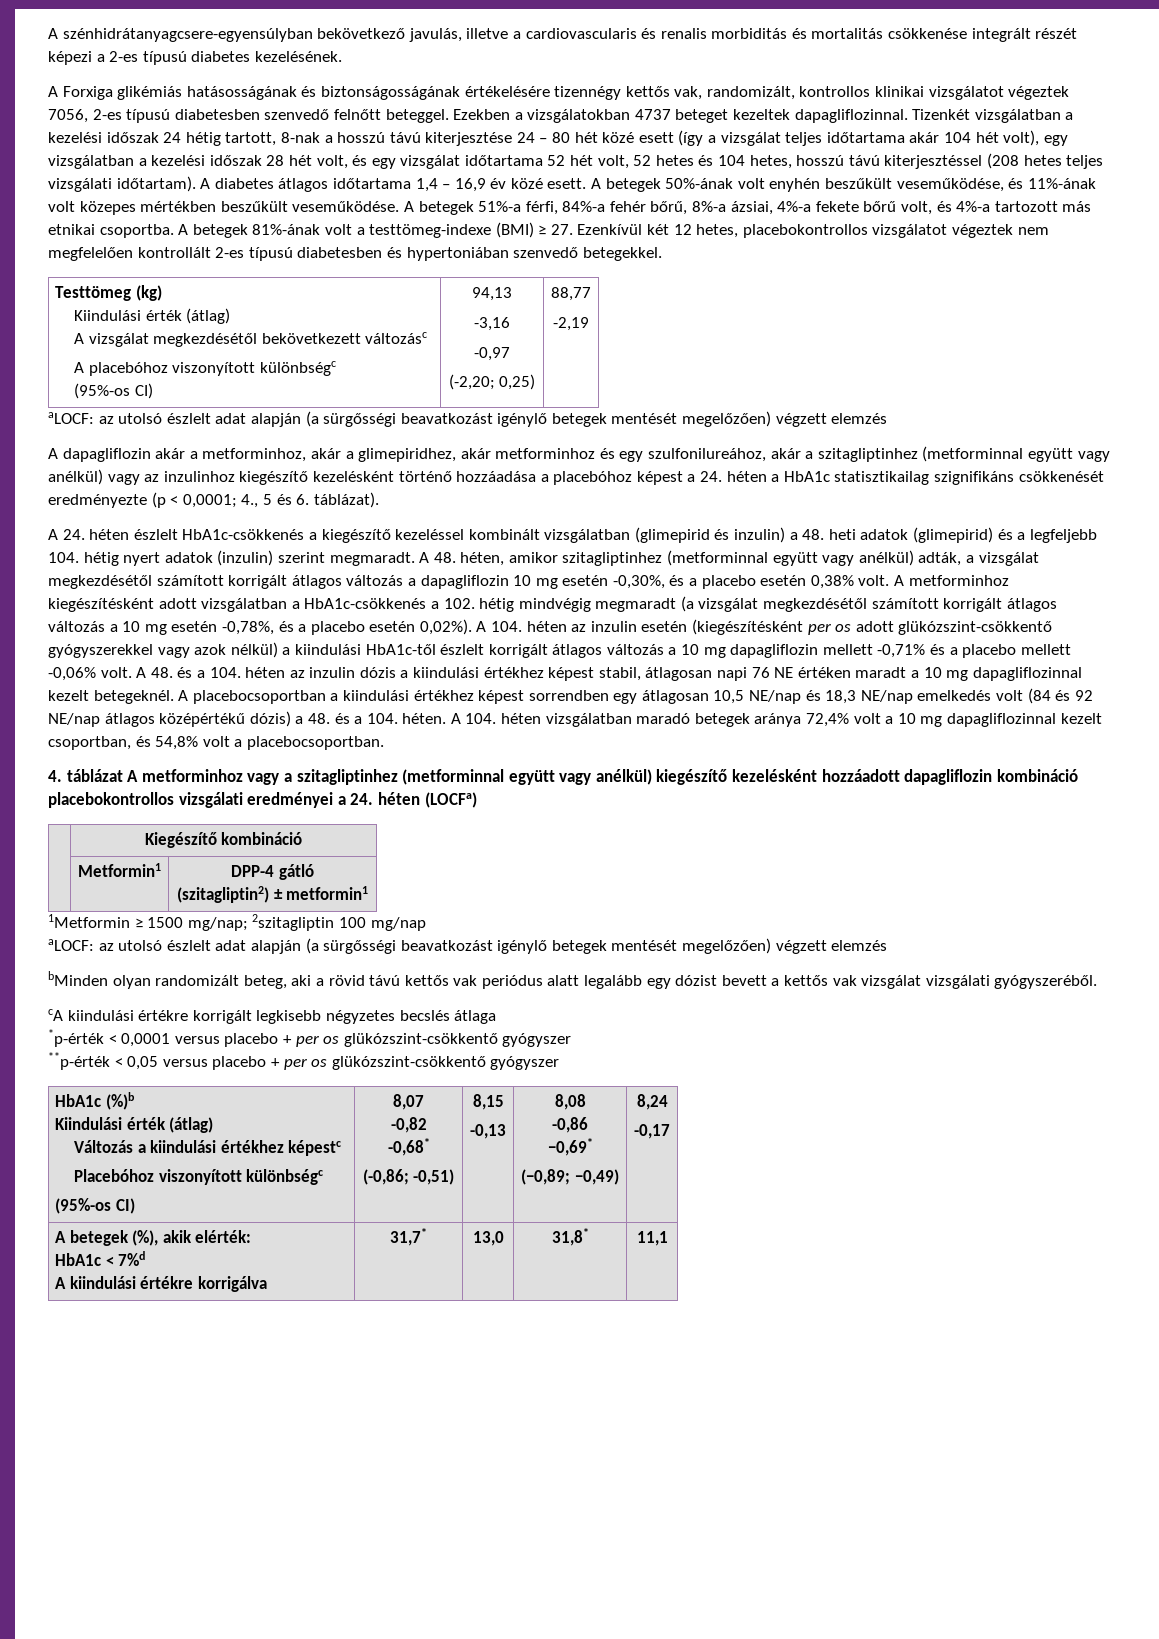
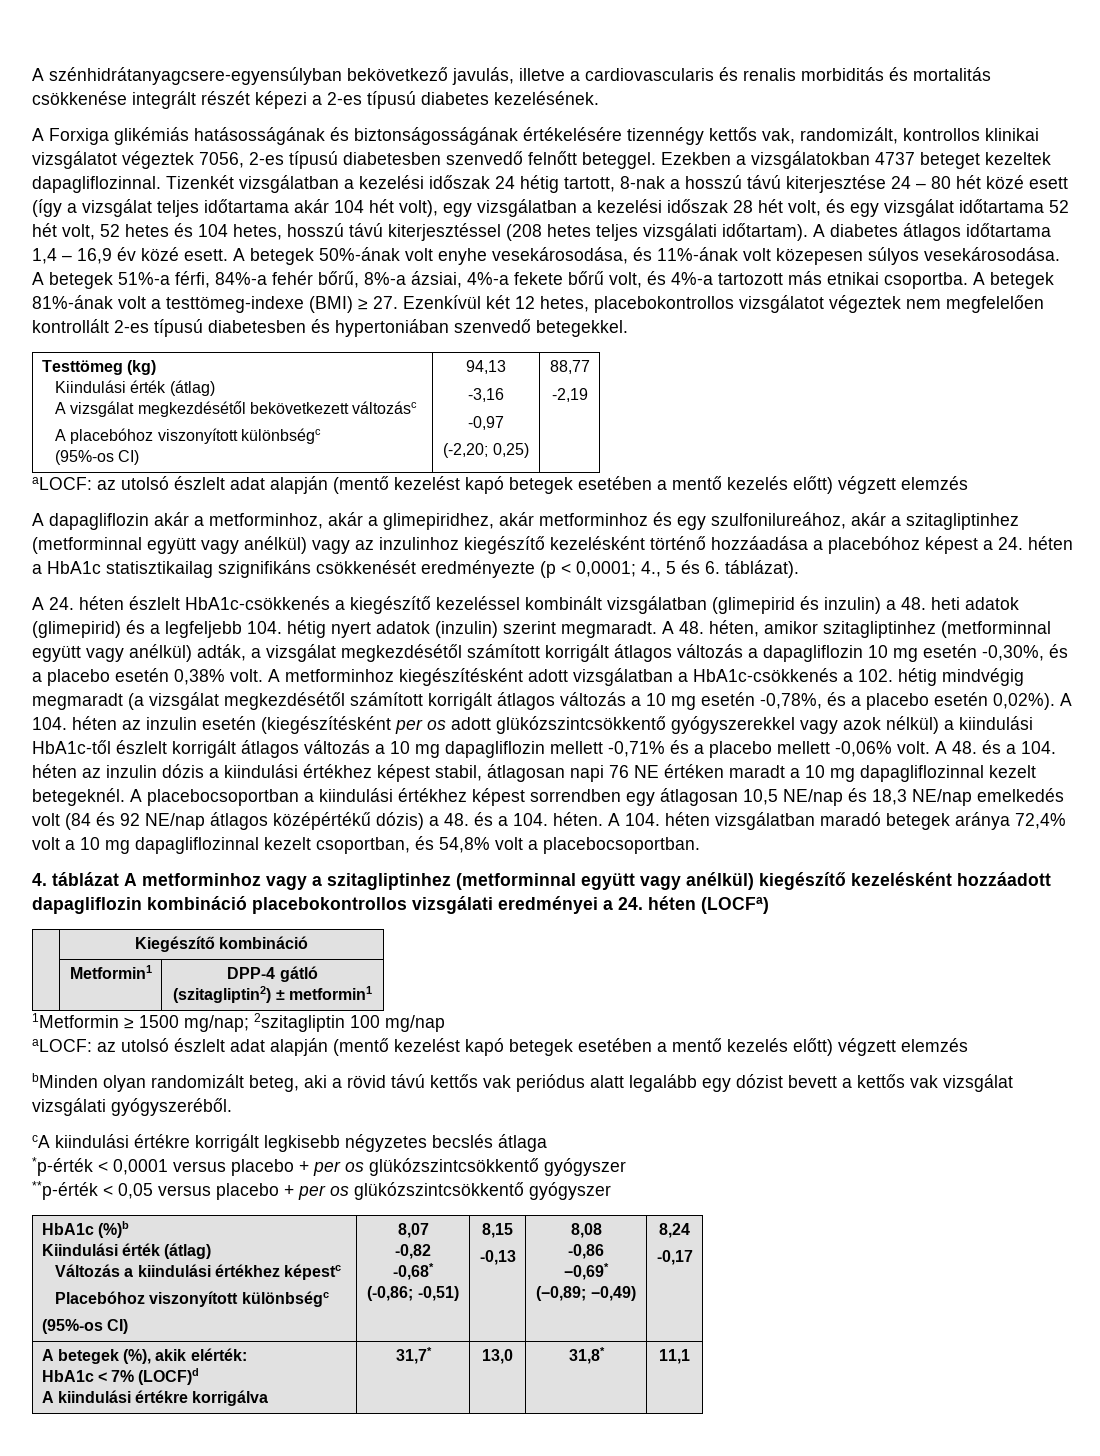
[769,178,1096,192] [48,201,400,215] enyhén beszűkült veseműködése, és 11%-ának volt közepes mértékben beszűkült veseműködése. -> [438,247,1060,265] enyhe vesekárosodása, és 11%-ának volt közepesen súlyos vesekárosodása.
[305,411,772,427] (a sürgősségi beavatkozást igénylő betegek mentését megelőzően) -> [333,476,833,494] (mentő kezelést kapó betegek esetében a mentő kezelés előtt)
[898,621,1053,635] glükózszint-csökkentő -> [496,716,666,734] glükózszintcsökkentő
[305,938,772,954] (a sürgősségi beavatkozást igénylő betegek mentését megelőzően) -> [333,1038,833,1056] (mentő kezelést kapó betegek esetében a mentő kezelés előtt)
[343,1033,498,1047] glükózszint-csökkentő -> [369,1158,539,1176] glükózszintcsökkentő
[331,1056,486,1070] glükózszint-csökkentő -> [354,1182,524,1200] glükózszintcsökkentő
[118,1251,146,1266] 7%d -> [111,1368,200,1385] 7% (LOCF)d

